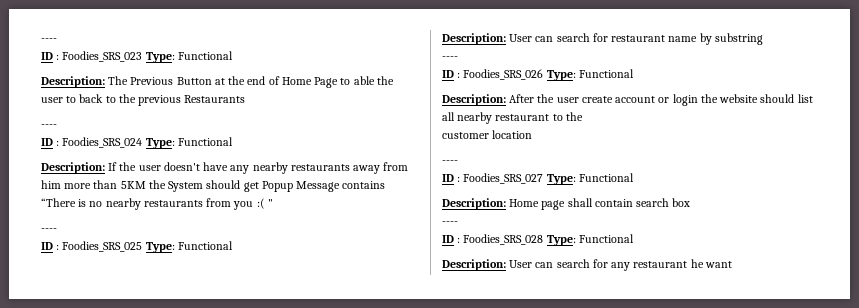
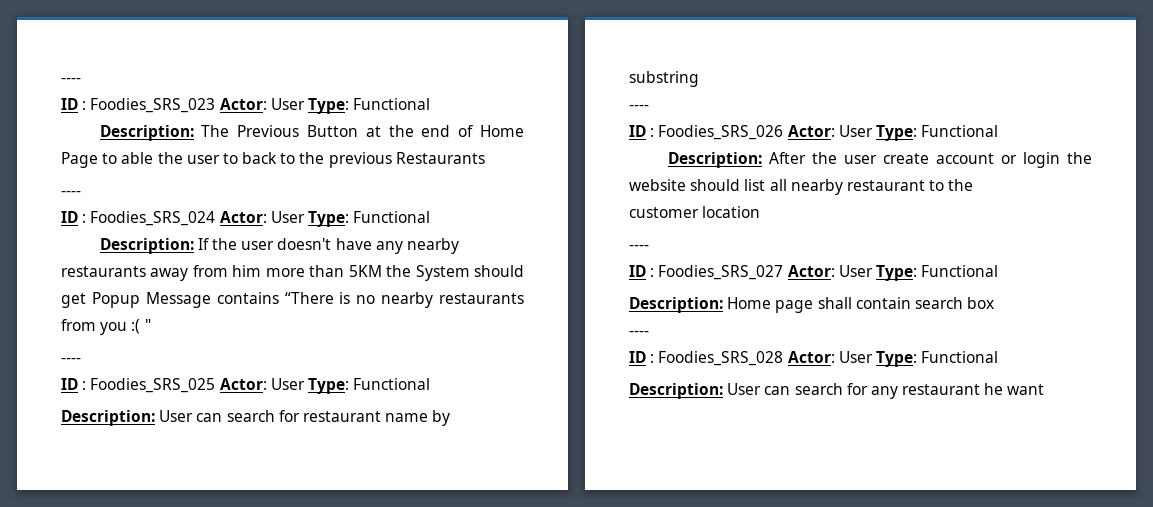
(143, 56) none -> [219,98,305,110] Actor: User
(143, 142) none -> [219,211,305,223] Actor: User
(143, 246) none -> [219,378,305,390] Actor: User
(544, 74) none -> [787,125,873,137] Actor: User
(544, 178) none -> [787,265,873,277] Actor: User
(544, 239) none -> [787,351,873,363] Actor: User

